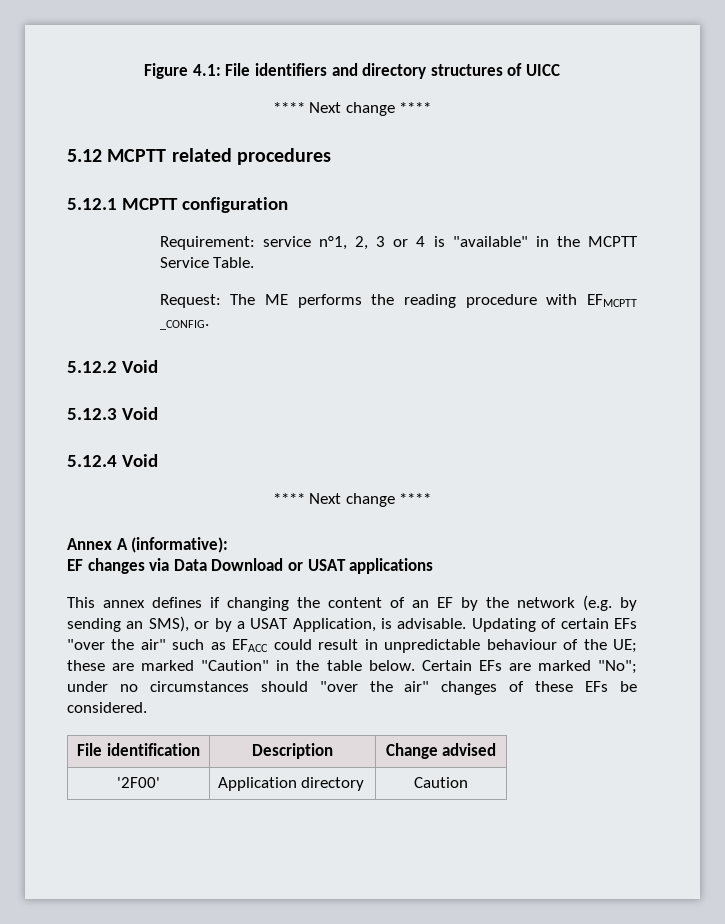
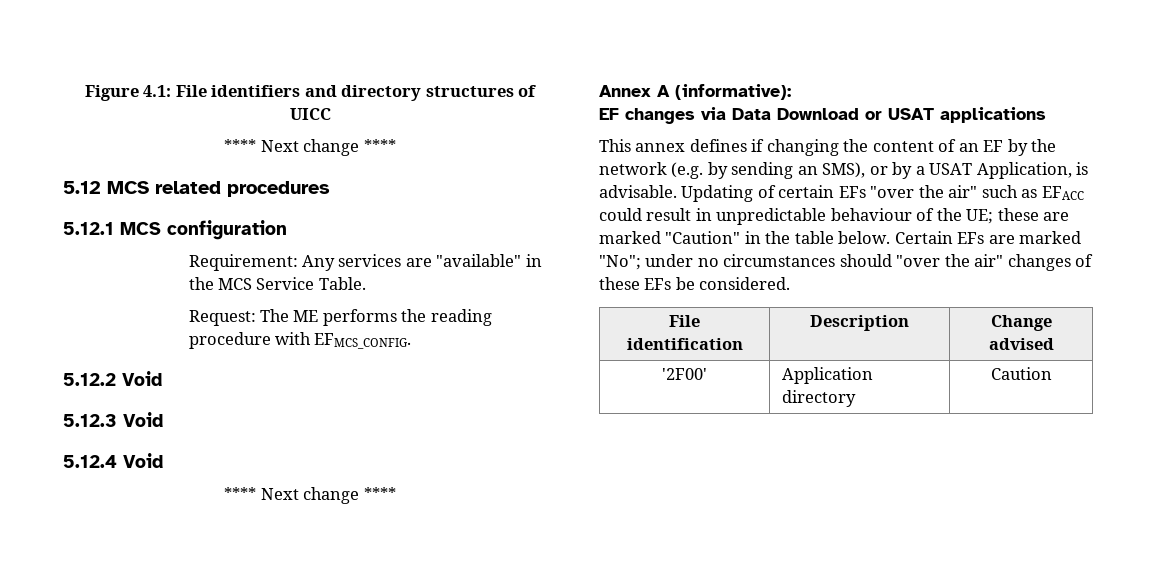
[107,149,167,162] MCPTT -> [107,181,149,194] MCS
[121,198,178,210] MCPTT -> [120,222,161,235] MCS
[262,236,445,250] service n°1, 2, 3 or 4 is -> [301,254,432,271] Any services are
[587,236,638,247] MCPTT -> [217,278,252,290] MCS
[586,294,637,307] [159,320,209,330] EFMCPTT _CONFIG. -> [314,333,412,349] EFMCS_CONFIG.

